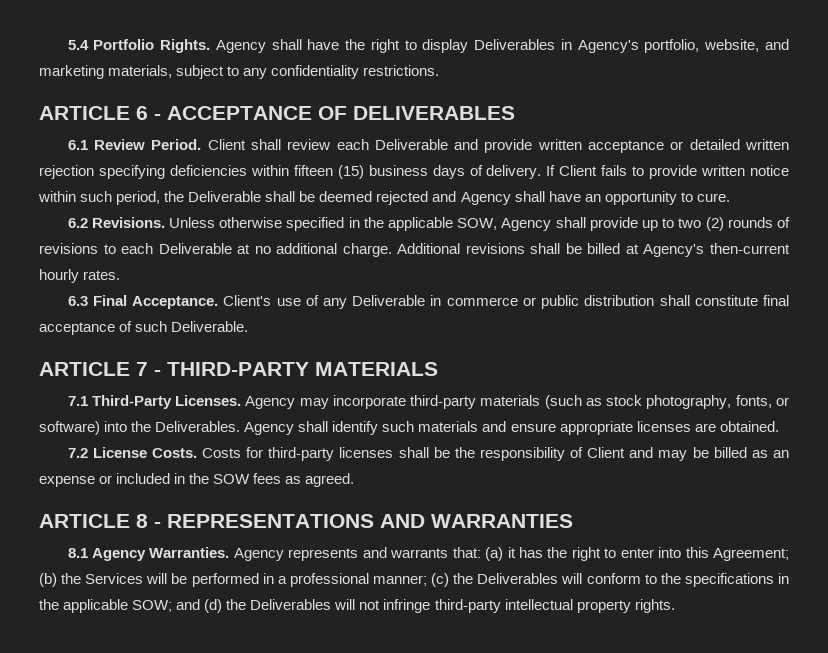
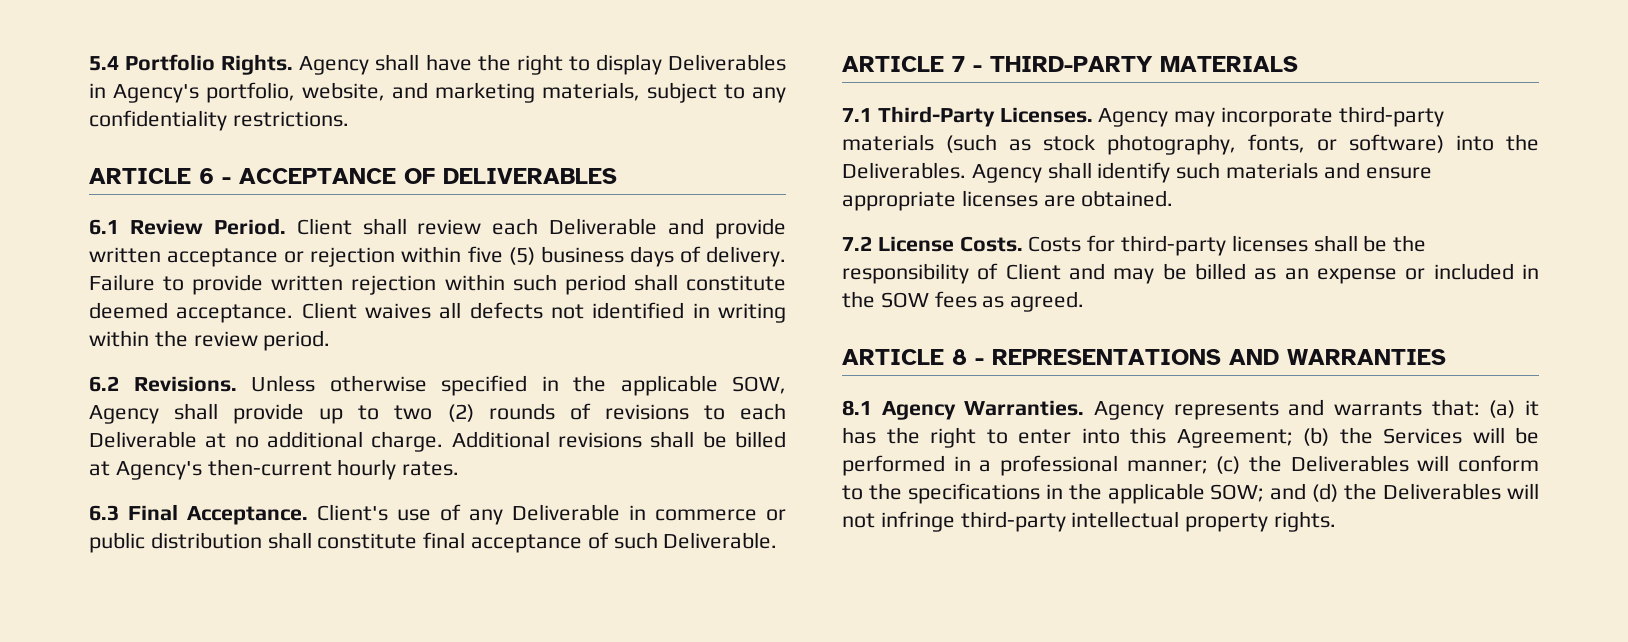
[689,139,789,150] [39,165,364,179] detailed written rejection specifying deficiencies within fifteen (15) -> [310,246,535,267] rejection within five (5)
[546,165,628,176] If Client fails -> [89,274,155,291] Failure
[750,165,789,176] notice -> [351,275,437,295] rejection
[116,191,730,205] period, the Deliverable shall be deemed rejected and Agency shall have an opportunity to cure. -> [564,274,786,295] [89,302,786,323] [89,330,331,351] period shall constitute deemed acceptance. Client waives all defects not identified in writing within the review period.

